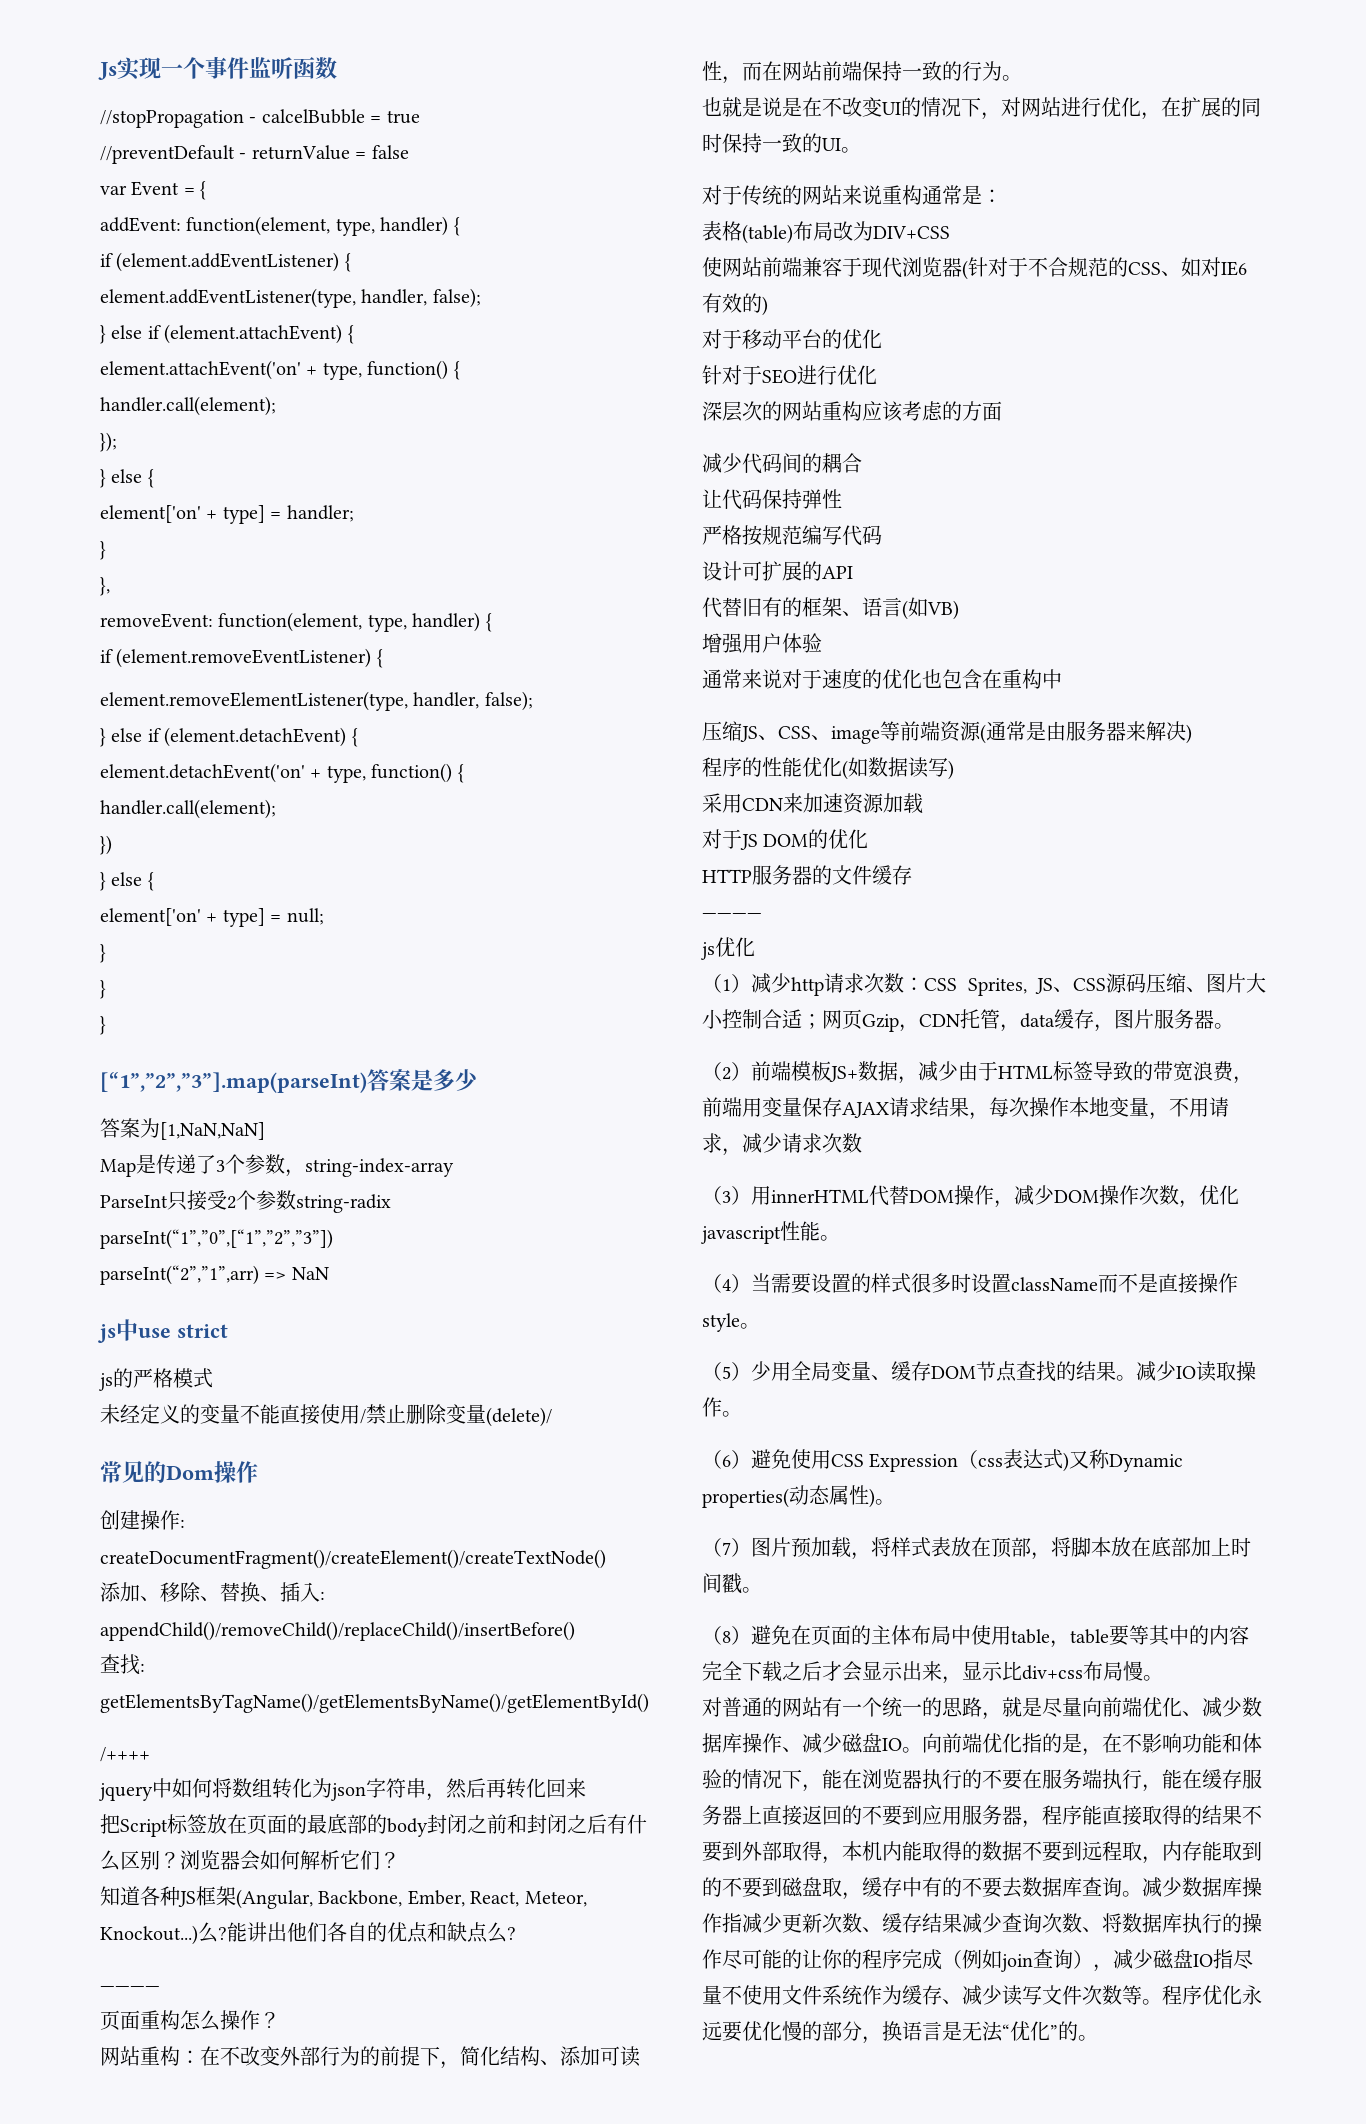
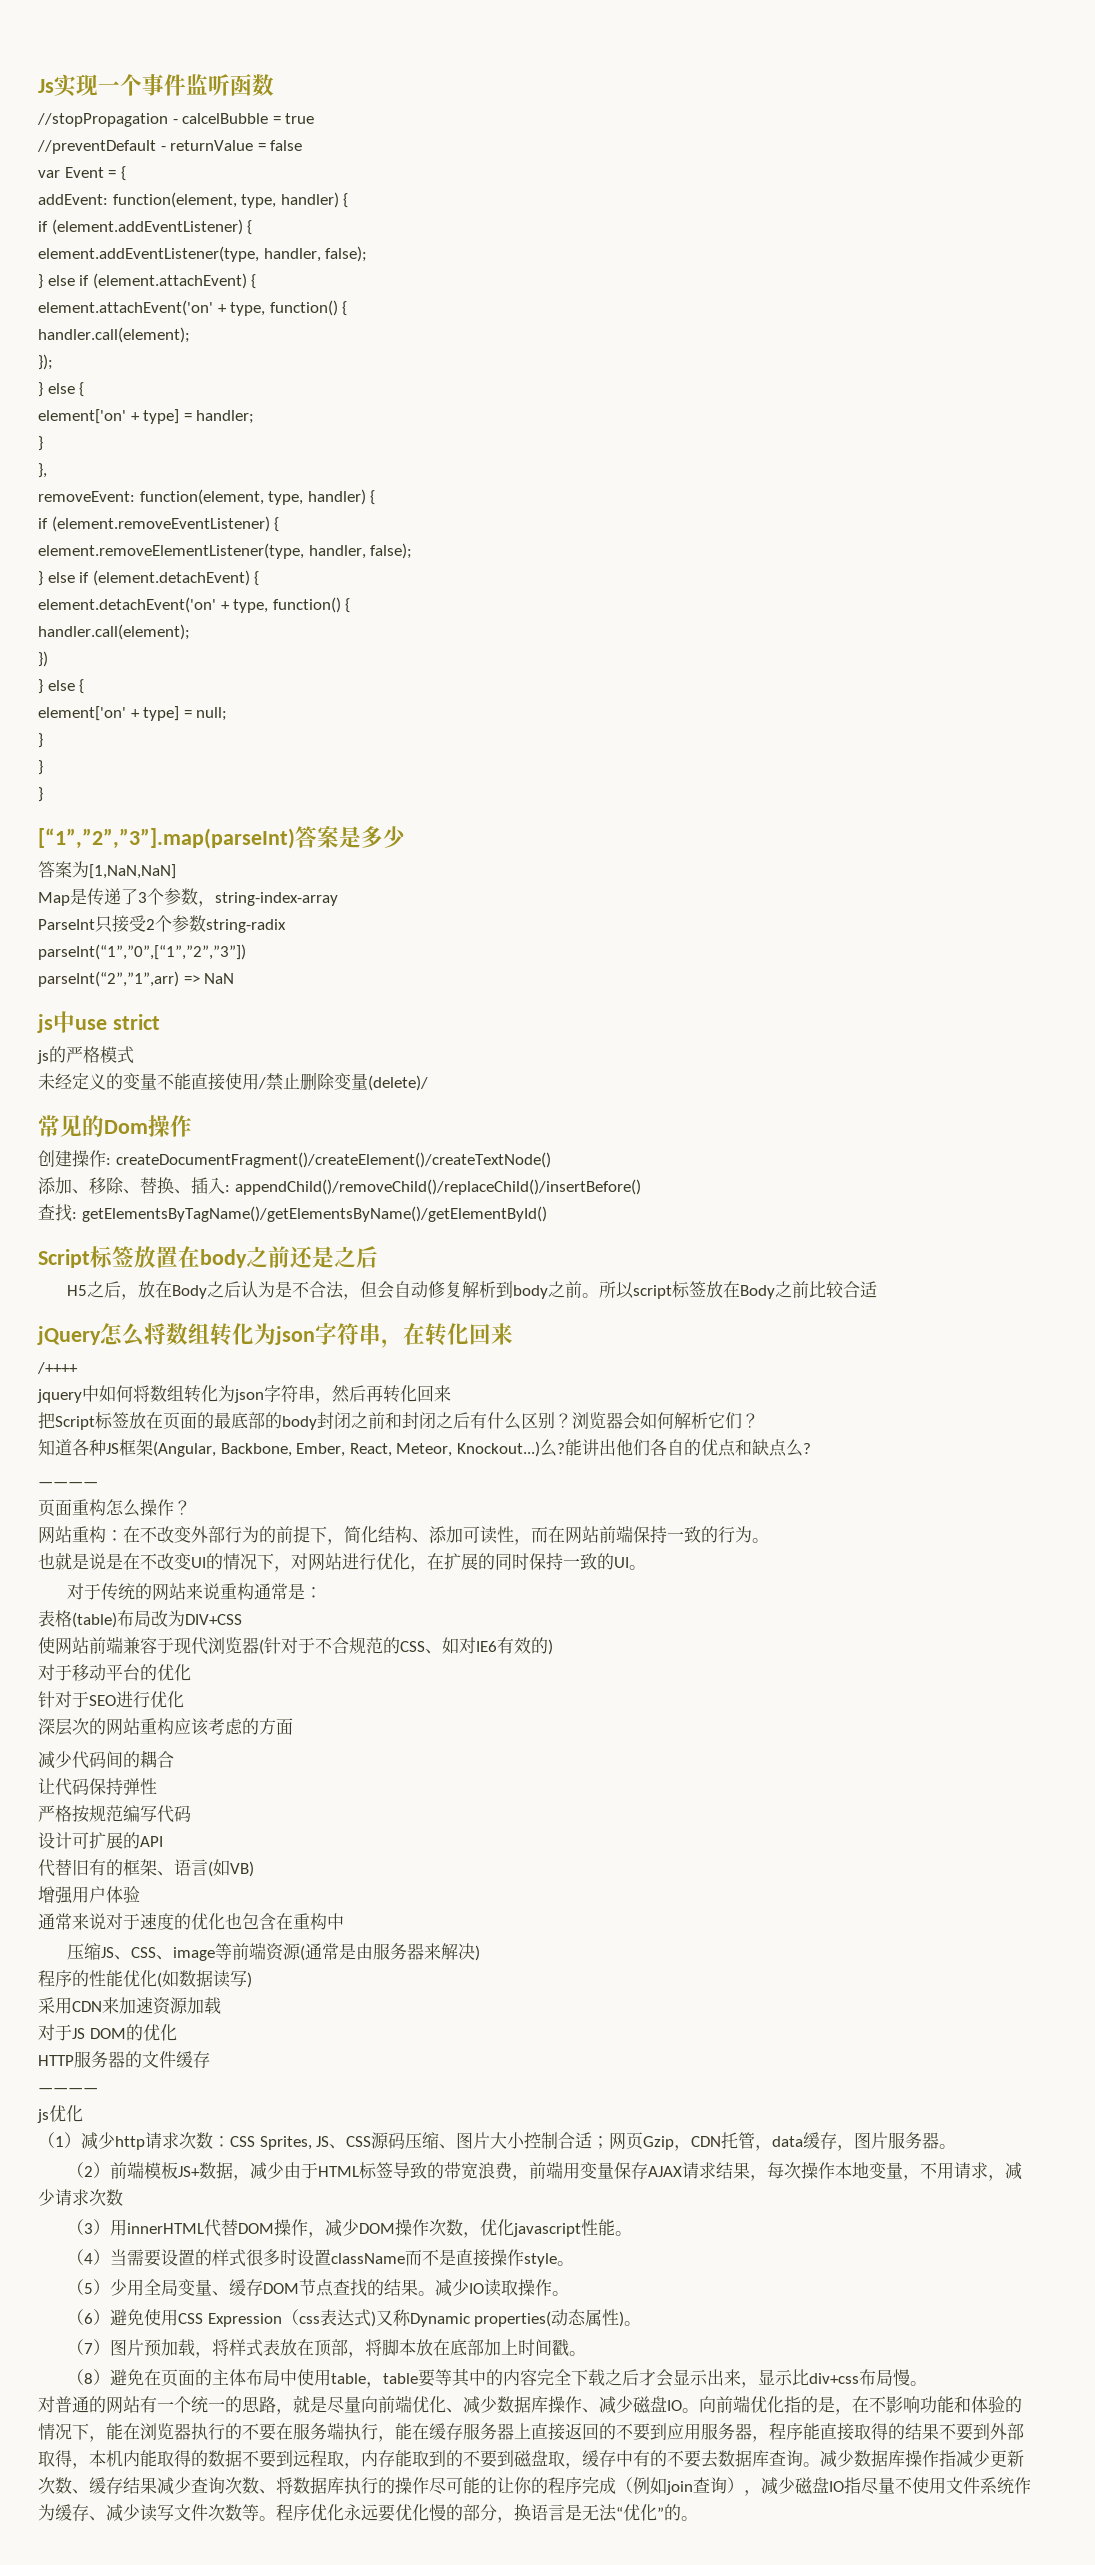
(649, 1703) none -> [38,1246,378,1268] [67,1281,878,1300] [37,1323,513,1348] // Script标签放置在body之前还是之后 // H5之后，放在Body之后认为是不合法，但会自动修复解析到body之前。所以script标签放在Body之前比较合适 // jQuery怎么将数组转化为json字符串，在转化回来

